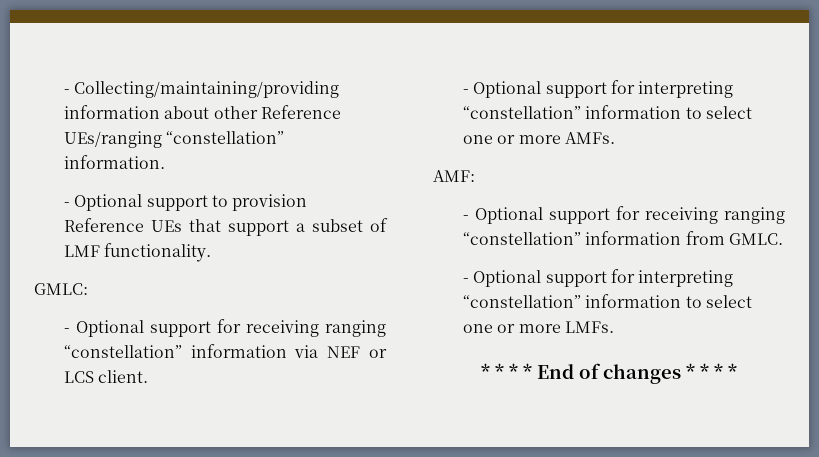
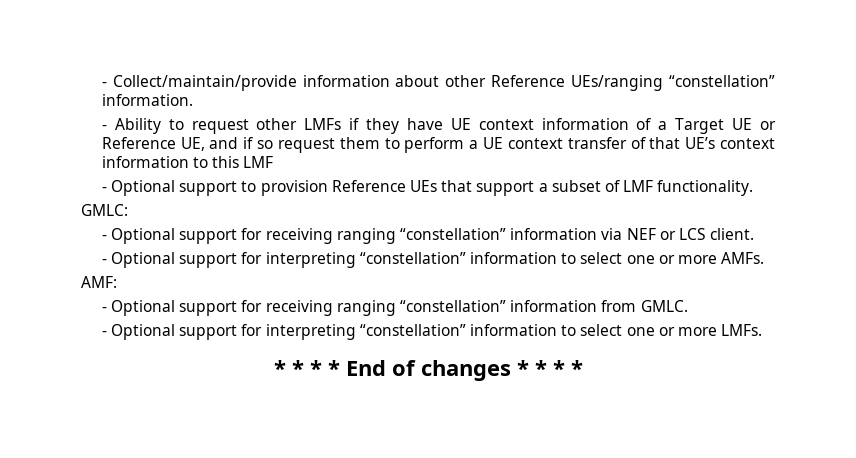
[63,81,340,98] - Collecting/maintaining/providing -> [101,75,297,91] - Collect/maintain/provide
(165, 162) none -> [101,118,776,134] [101,137,775,153] [101,156,274,168] // - Ability to request other LMFs if they have UE context information of a Target UE or Reference UE, and if so request them to perform a UE context transfer of that UE’s context information to this LMF

